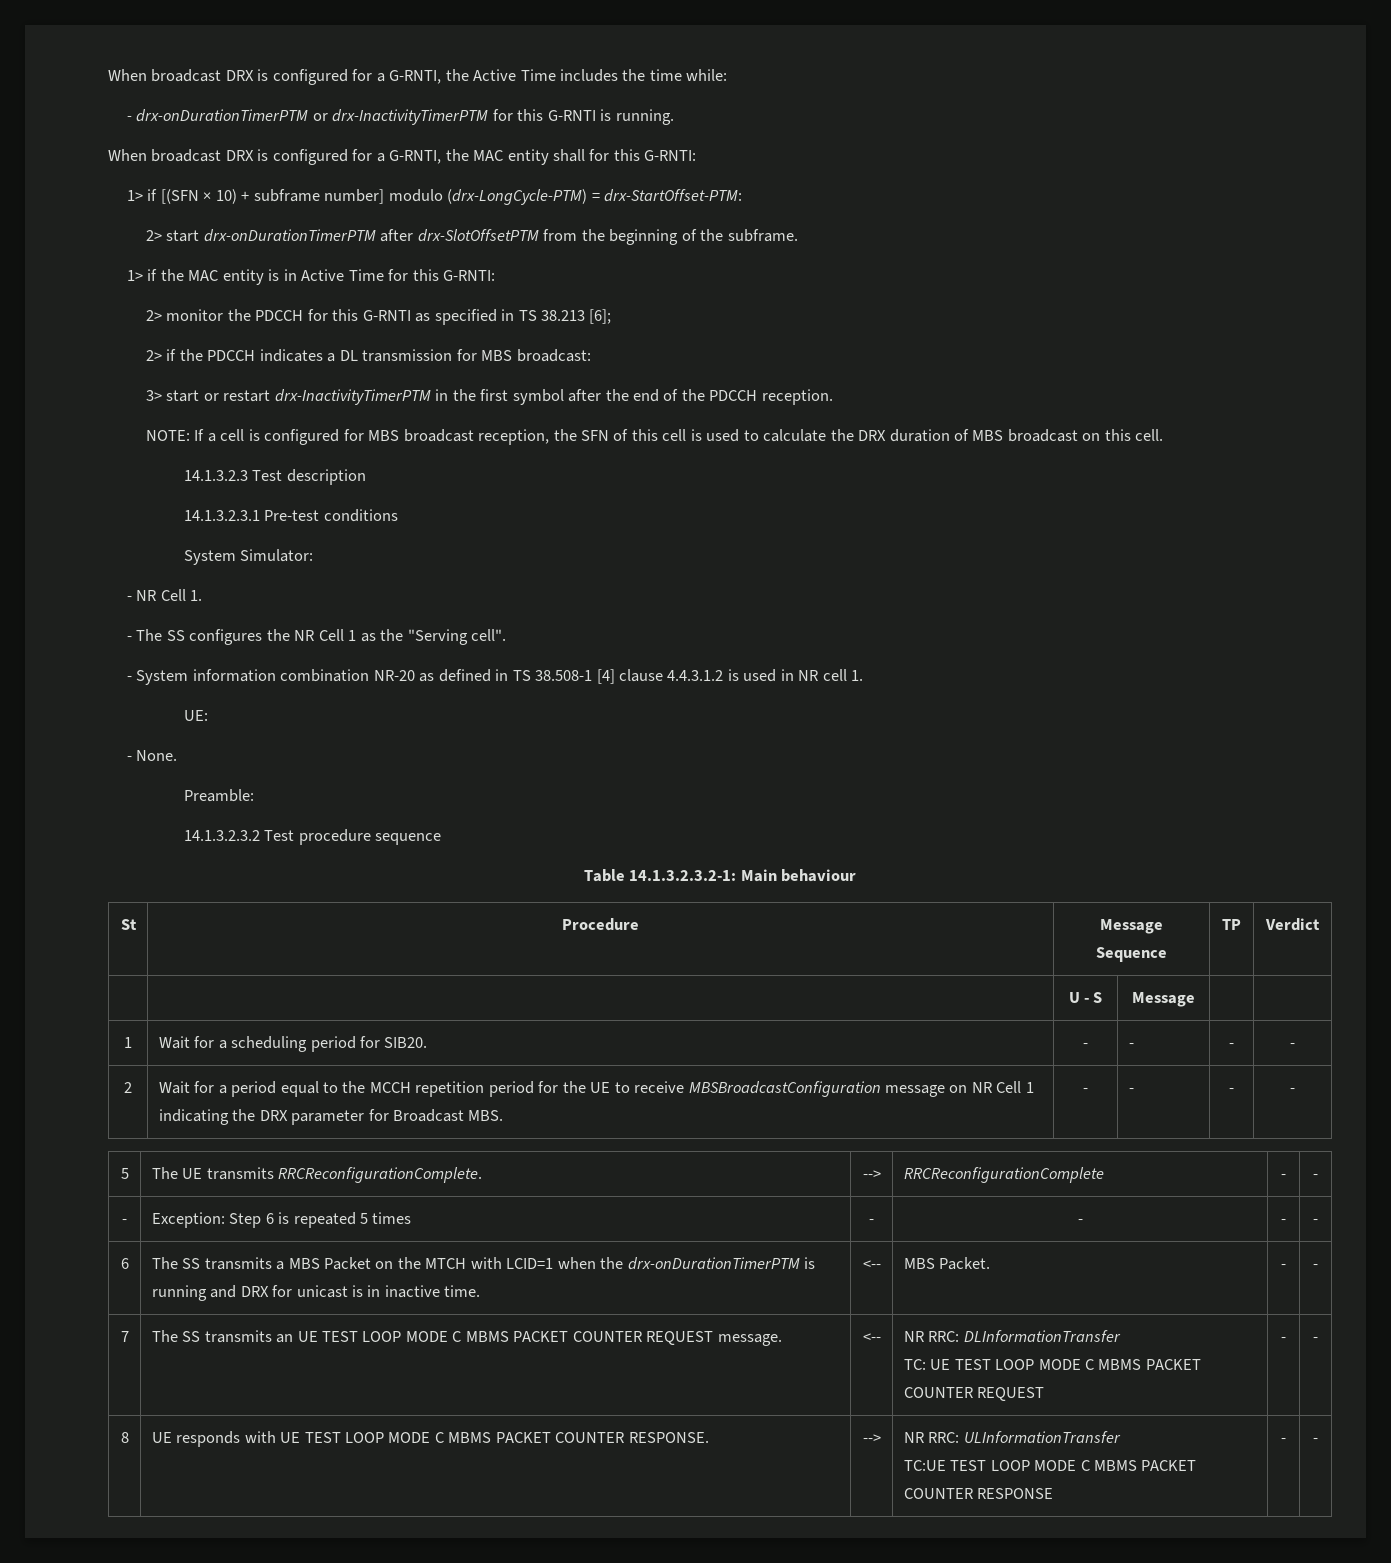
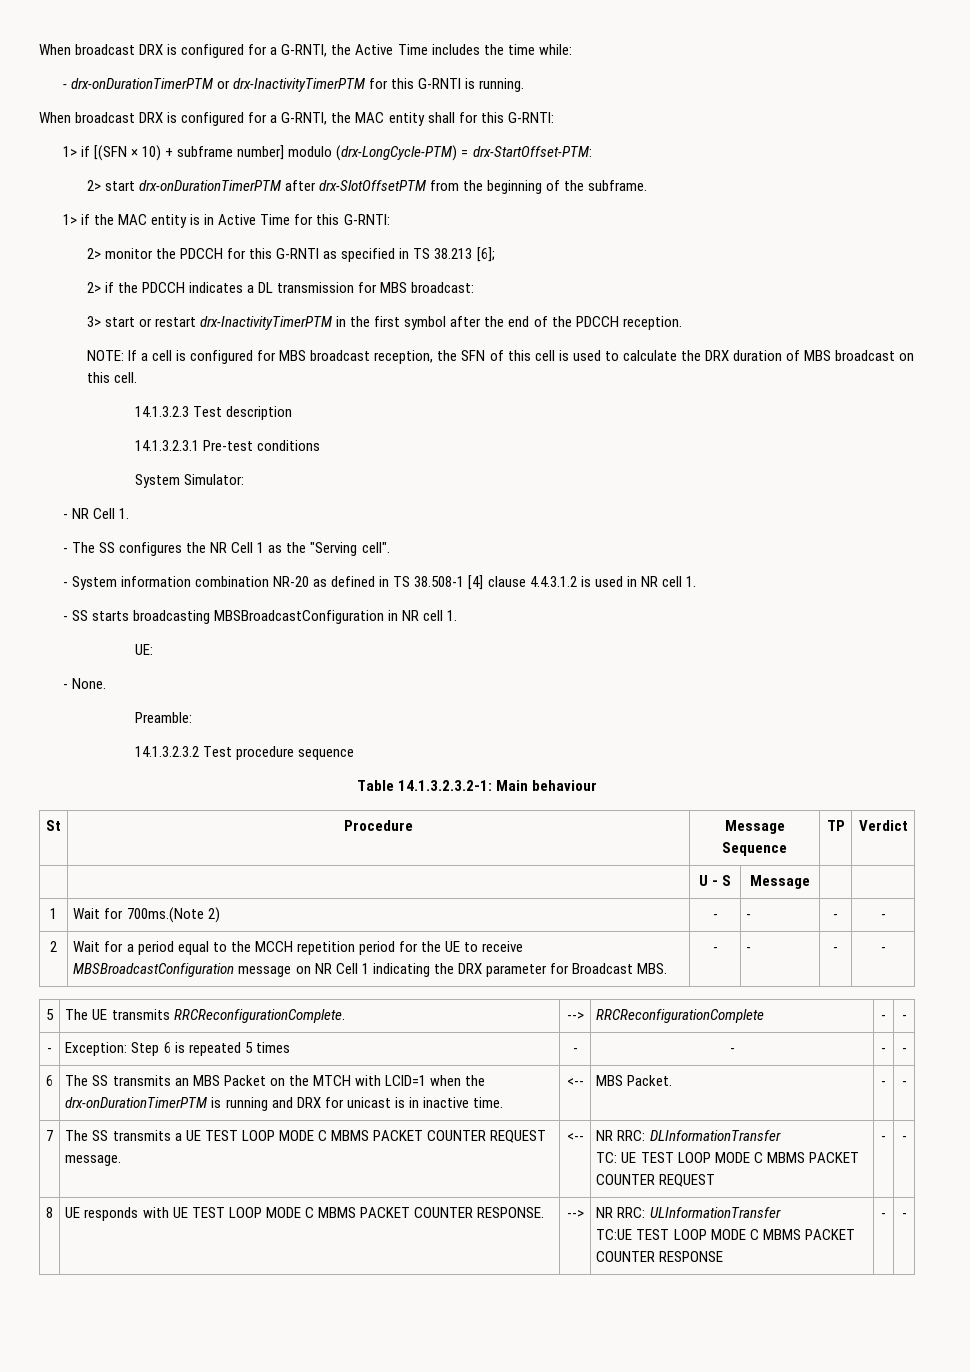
(864, 675) none -> [62,610,458,624] // - SS starts broadcasting MBSBroadcastConfiguration in NR cell 1.
[218,1036,428,1052] a scheduling period for SIB20. -> [126,907,220,923] 700ms.(Note 2)
[276,1261,285,1270] a -> [174,1078,189,1086] an
[276,1334,294,1343] an -> [174,1133,182,1141] a

